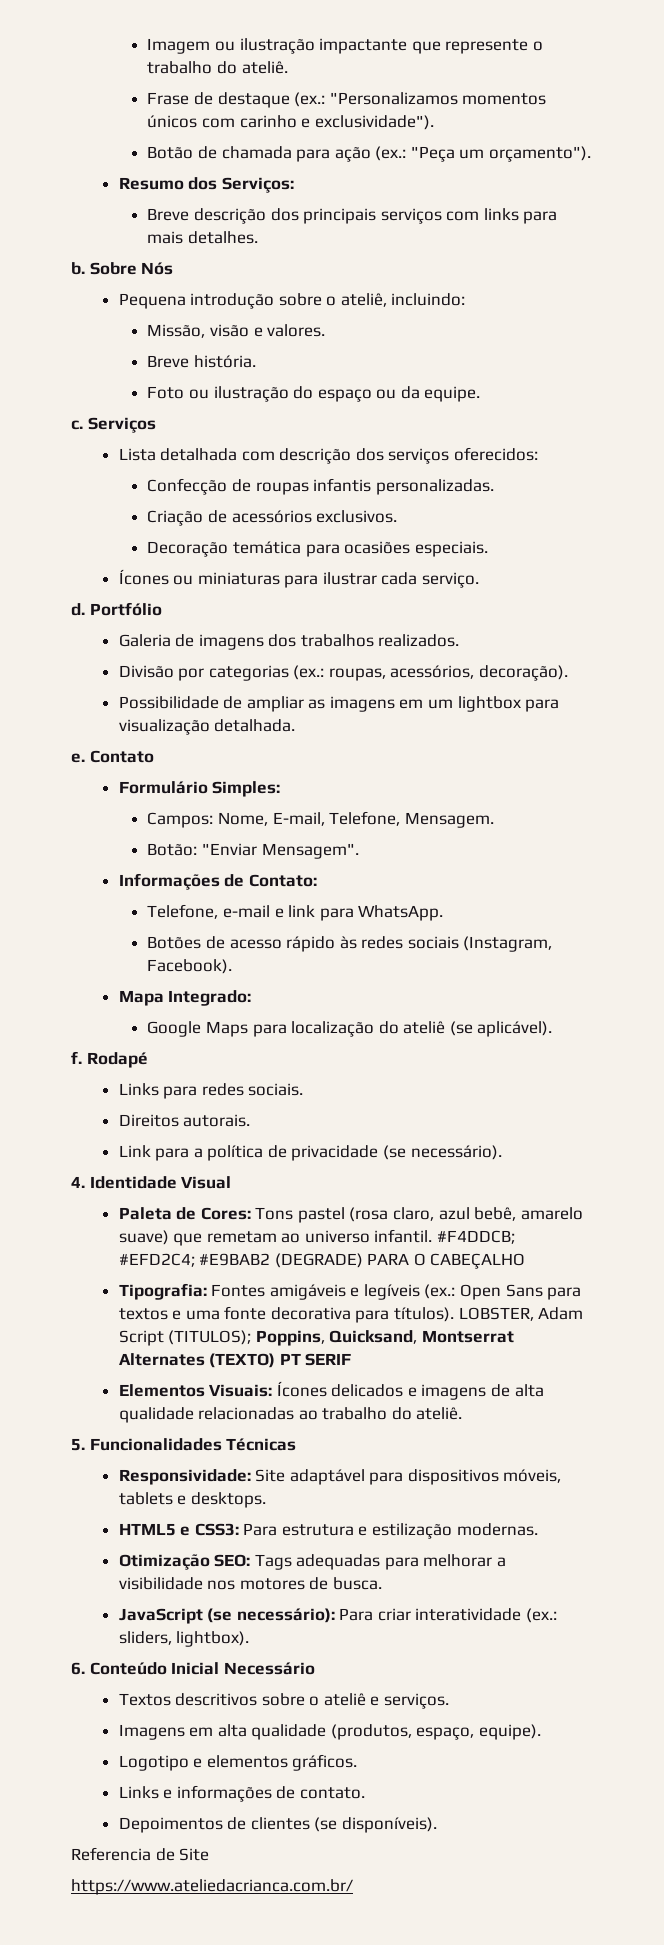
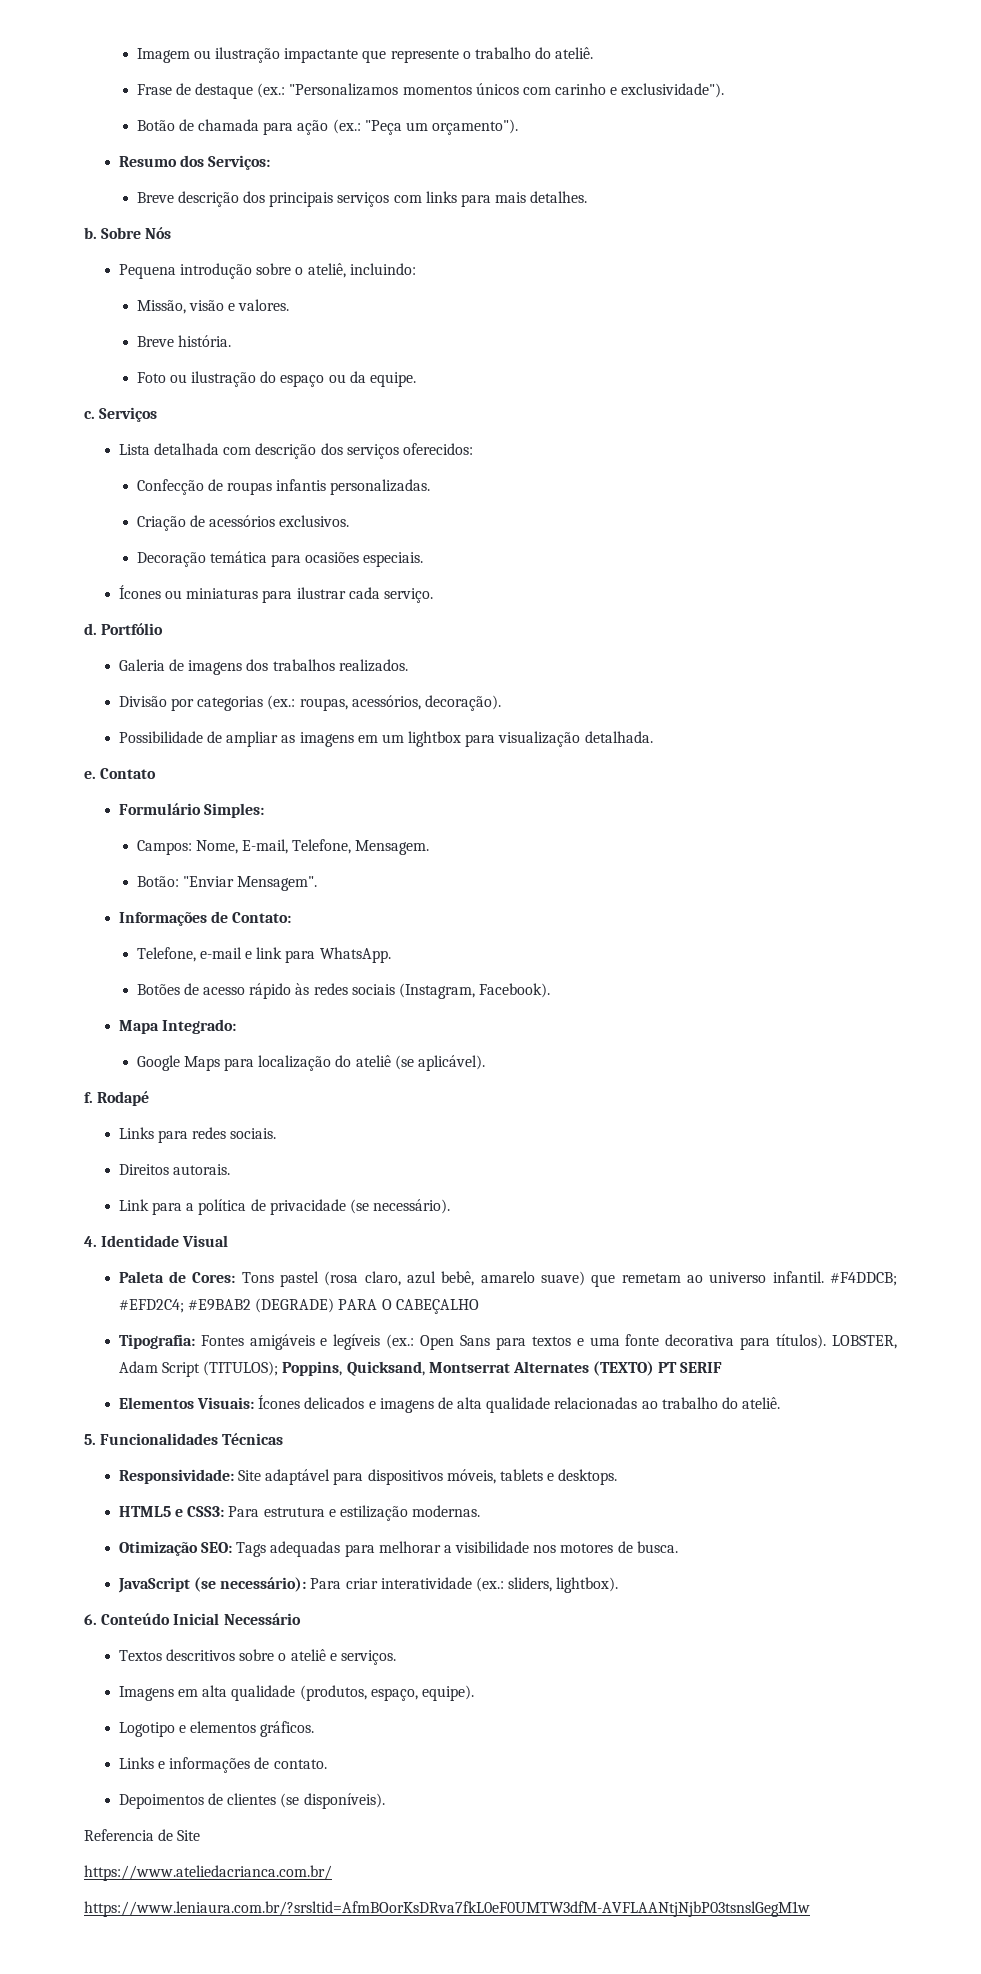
(353, 1887) none -> [84,1901,810,1917] // https://www.leniaura.com.br/?srsltid=AfmBOorKsDRva7fkL0eF0UMTW3dfM-AVFLAANtjNjbP03tsnslGegM1w

